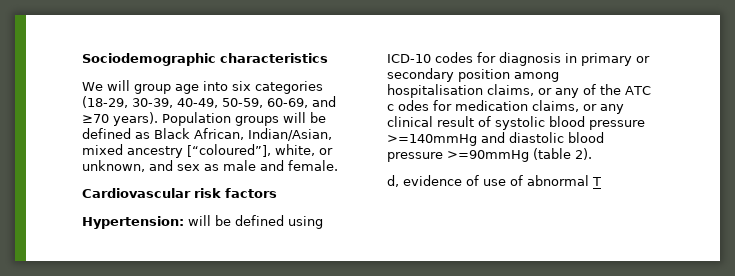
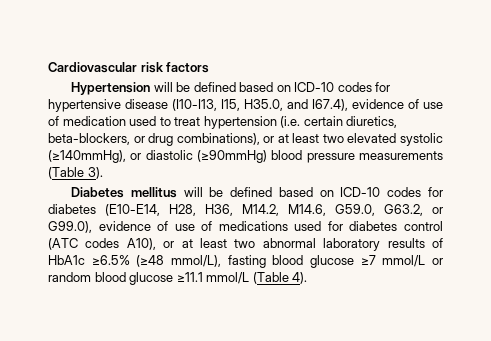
[82,53,328,66] [82,80,323,94] [82,96,336,108] [82,112,326,126] [82,128,332,141] [82,144,333,158] [82,160,338,172] Sociodemographic characteristics // We will group age into six categories (18-29, 30-39, 40-49, 50-59, 60-69, and ≥70 years). Population groups will be defined as Black African, Indian/Asian, mixed ancestry [“coloured”], white, or unknown, and sex as male and female. // -> (48, 67) none
[82,215,323,229] [387,52,650,66] [387,68,559,82] [387,84,651,98] [387,100,624,114] [387,116,645,130] [387,132,604,146] [387,148,592,162] [387,175,601,187] Hypertension: will be defined using ICD-10 codes for diagnosis in primary or secondary position among hospitalisation claims, or any of the ATC c odes for medication claims, or any clinical result of systolic blood pressure >=140mmHg and diastolic blood pressure >=90mmHg (table 2). // d, evidence of use of abnormal T -> [71,82,391,95] [48,99,443,112] [48,116,398,129] [48,133,443,146] [48,150,443,163] [48,167,103,179] [71,187,444,198] [48,204,443,216] [48,221,443,233] [48,238,443,251] [48,255,444,268] [48,272,308,285] Hypertension will be defined based on ICD-10 codes for hypertensive disease (I10-I13, I15, H35.0, and I67.4), evidence of use of medication used to treat hypertension (i.e. certain diuretics, beta-blockers, or drug combinations), or at least two elevated systolic (≥140mmHg), or diastolic (≥90mmHg) blood pressure measurements (Table 3). // Diabetes mellitus will be defined based on ICD-10 codes for diabetes (E10-E14, H28, H36, M14.2, M14.6, G59.0, G63.2, or G99.0), evidence of use of medications used for diabetes control (ATC codes A10), or at least two abnormal laboratory results of HbA1c ≥6.5% (≥48 mmol/L), fasting blood glucose ≥7 mmol/L or random blood glucose ≥11.1 mmol/L (Table 4).

